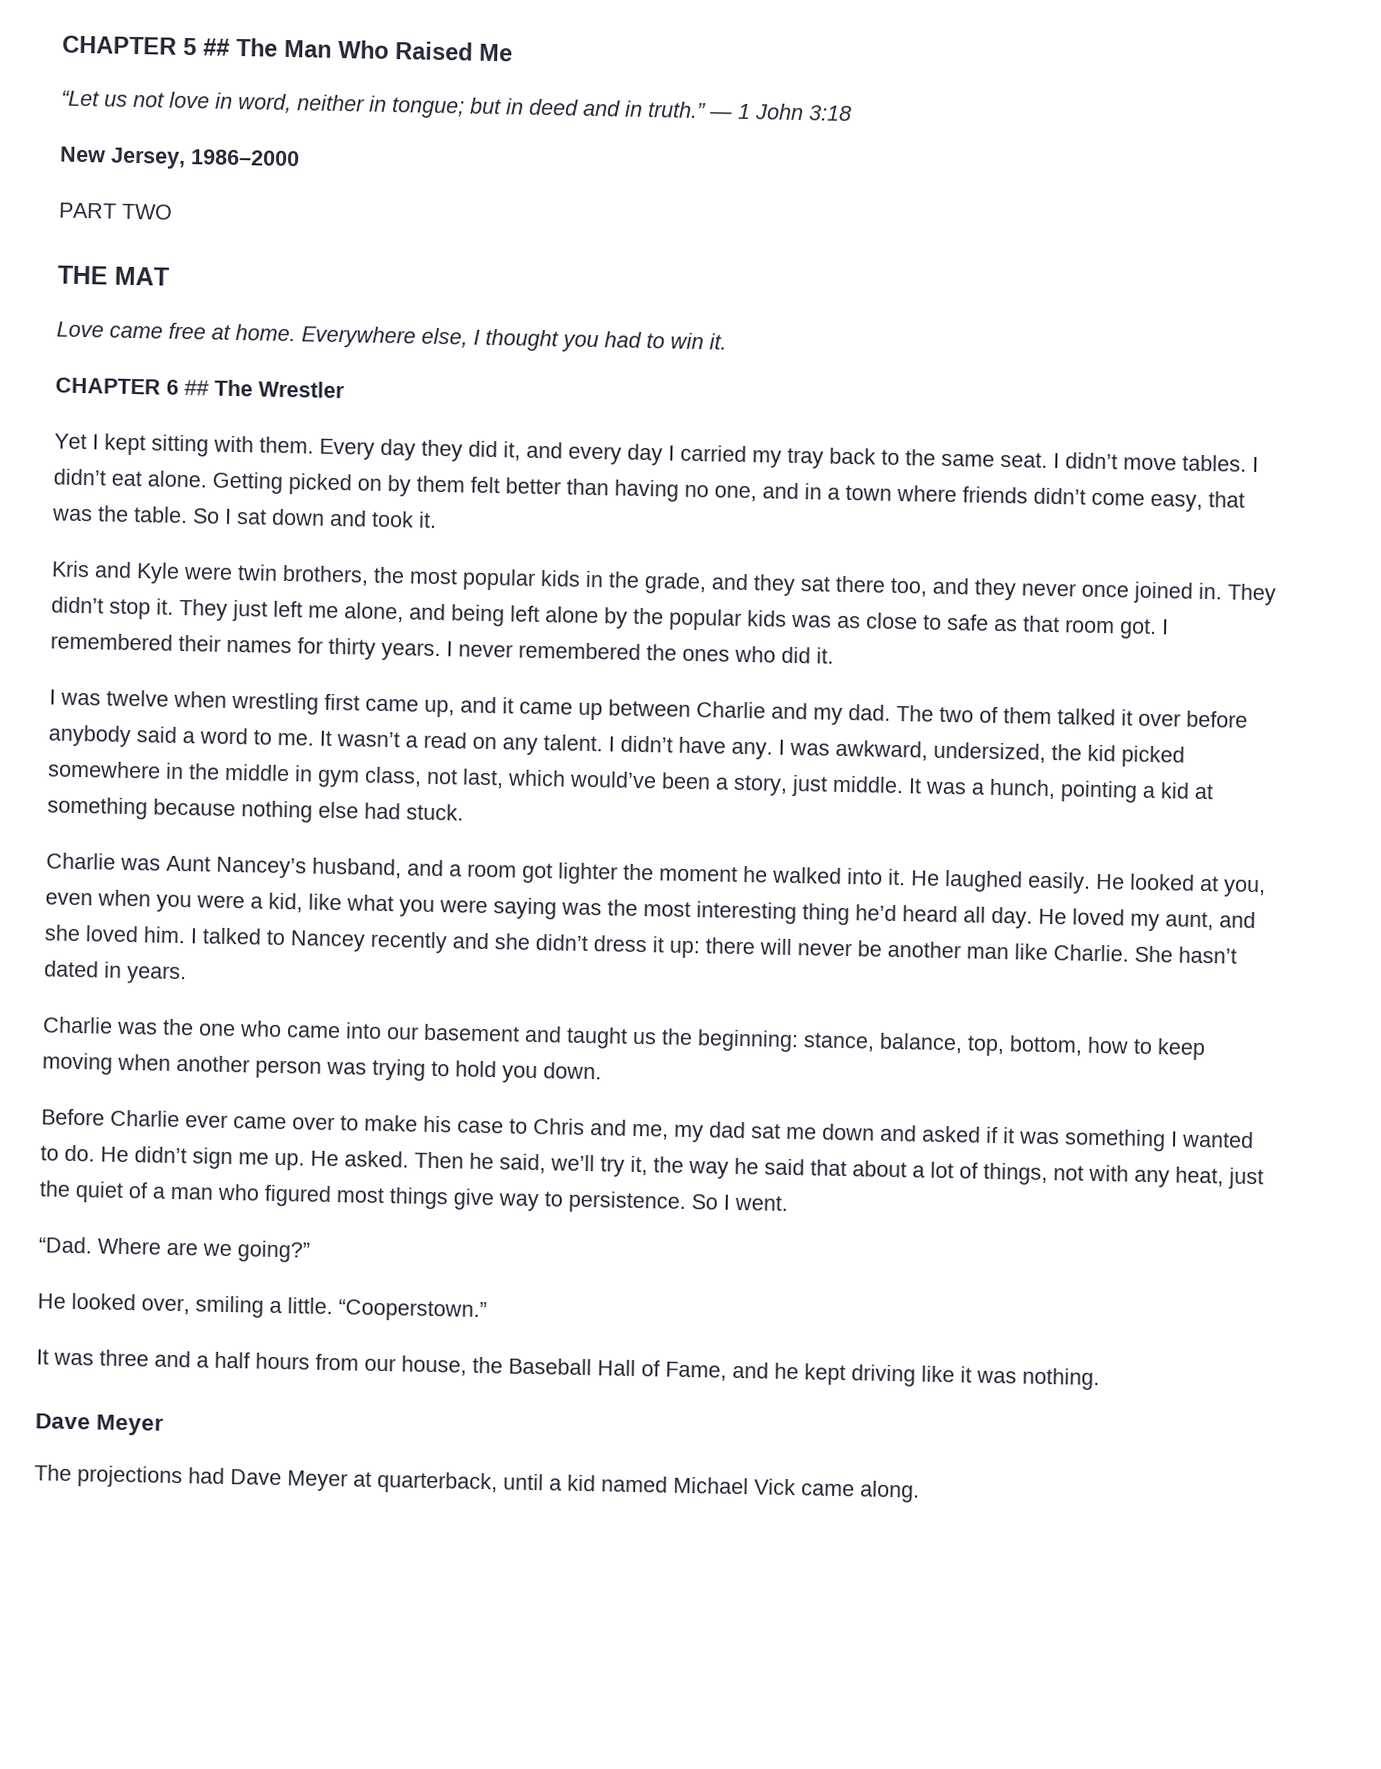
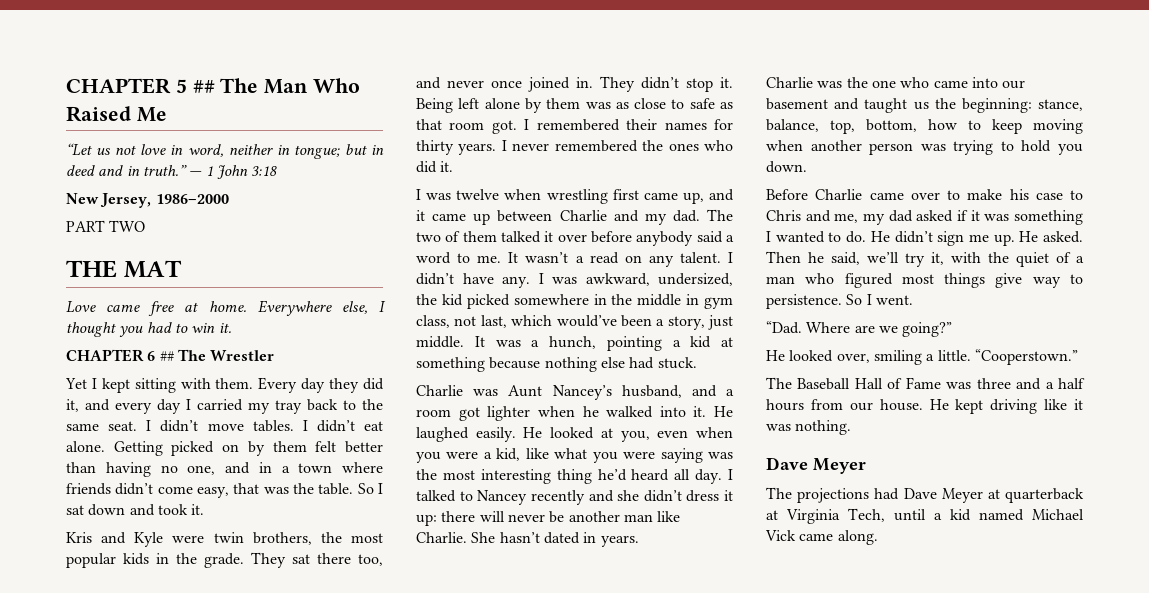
[644,572,796,596] grade, and they -> [204,552,286,568] grade. They
[974,578,1017,601] they -> (441, 83) none
[179,598,787,631] They just left me alone, and being left alone by the popular kids -> [416,98,581,113] Being left alone by them
[623,863,738,882] the moment -> [537,406,575,417] when
[1038,908,1256,932] [44,924,186,944] He loved my aunt, and she loved him. -> (723, 476) none
[185,1114,228,1128] ever -> (863, 194) none
[751,1123,917,1142] sat me down and -> (913, 216) none
[653,1156,1264,1190] the way he said that about a lot of things, not with any heat, just -> [951,252,981,263] with
[36,1349,49,1365] It -> [766,377,941,390] The Baseball Hall of Fame
[401,1355,799,1381] house, the Baseball Hall of Fame, and he -> [879,399,949,411] house. He
[377,1470,498,1495] quarterback, -> [1005,488,1084,503] [766,508,885,524] quarterback at Virginia Tech,

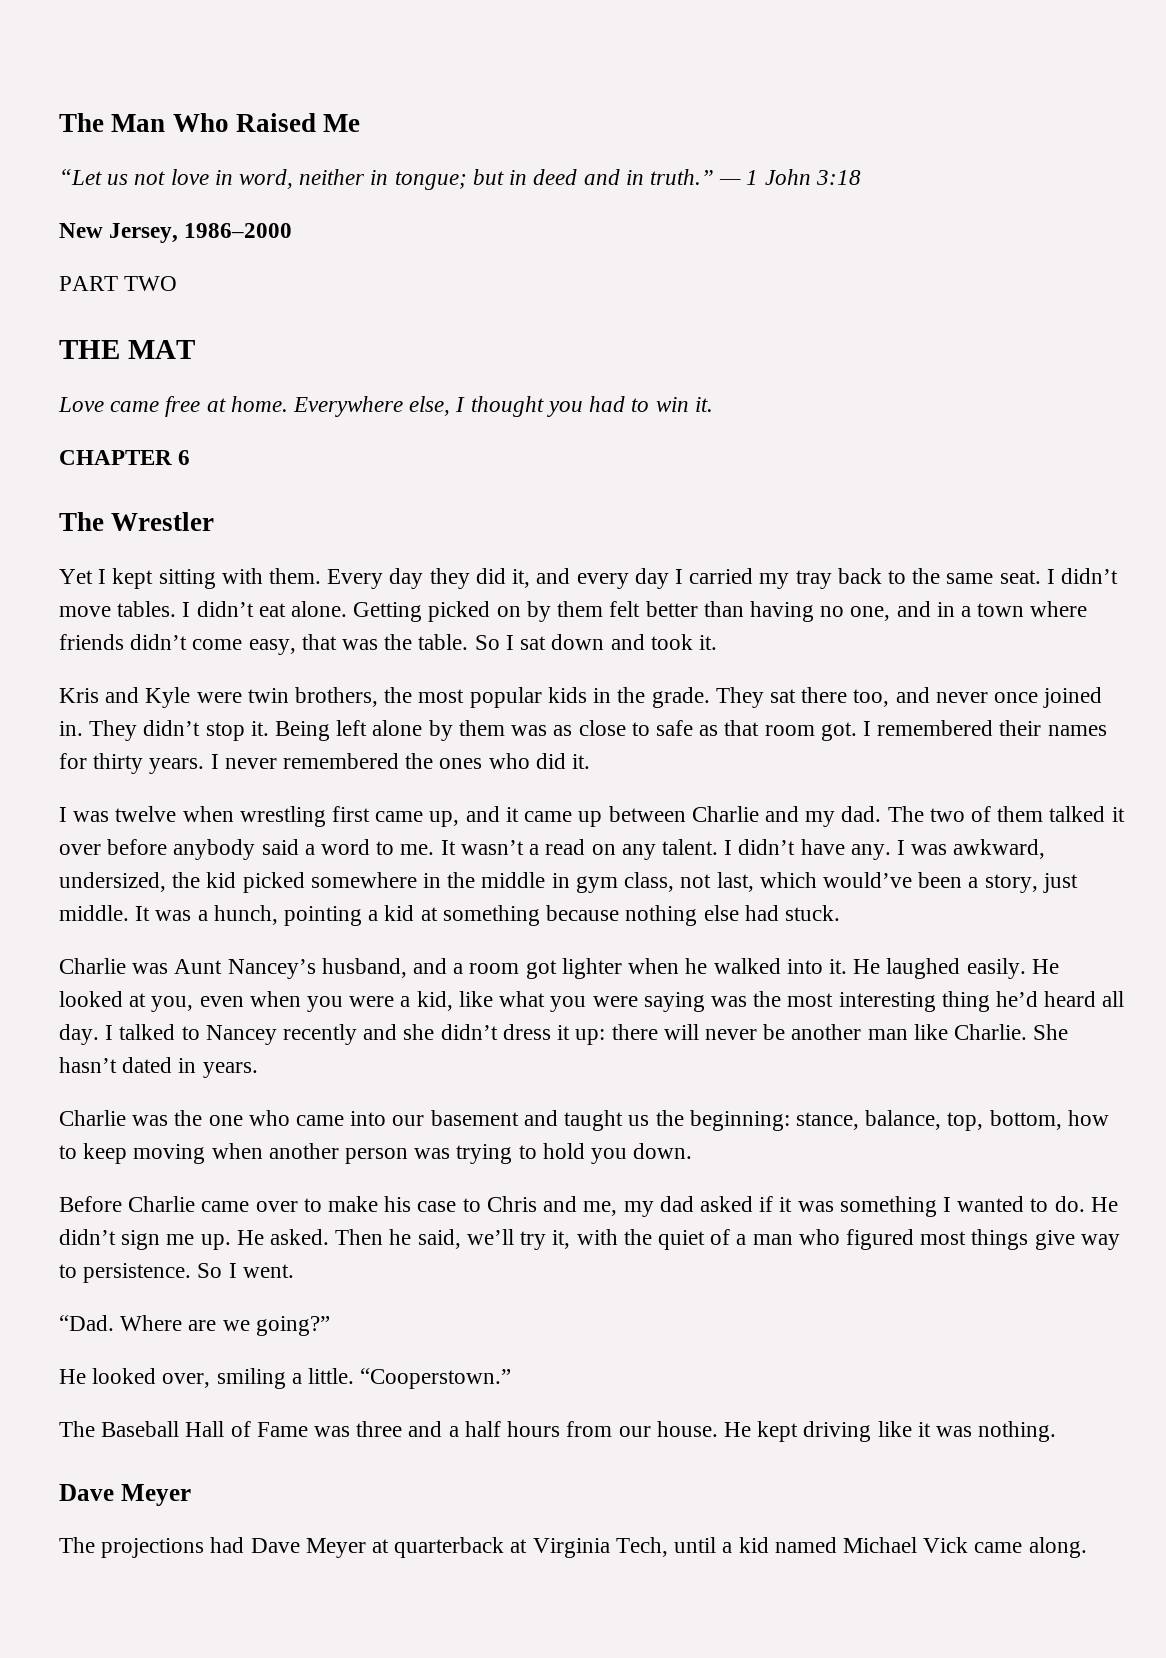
[66,78,215,94] CHAPTER 5 ## -> (59, 122) none
[159,351,174,361] ## -> (191, 457) //

